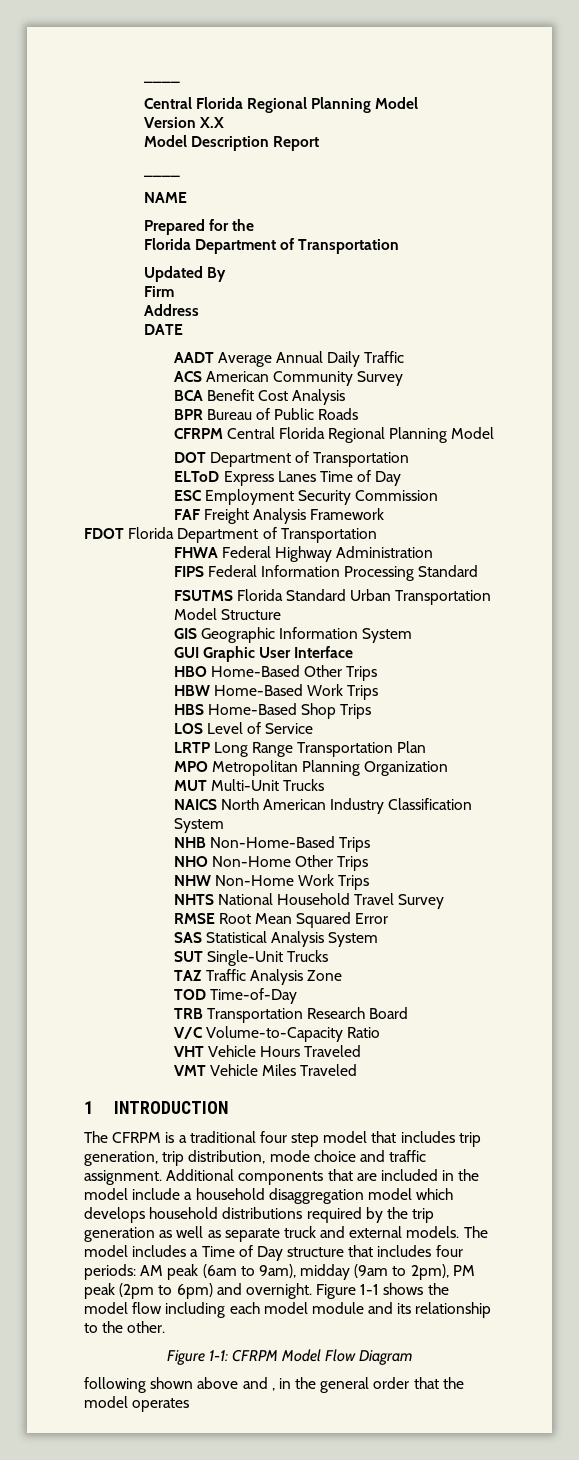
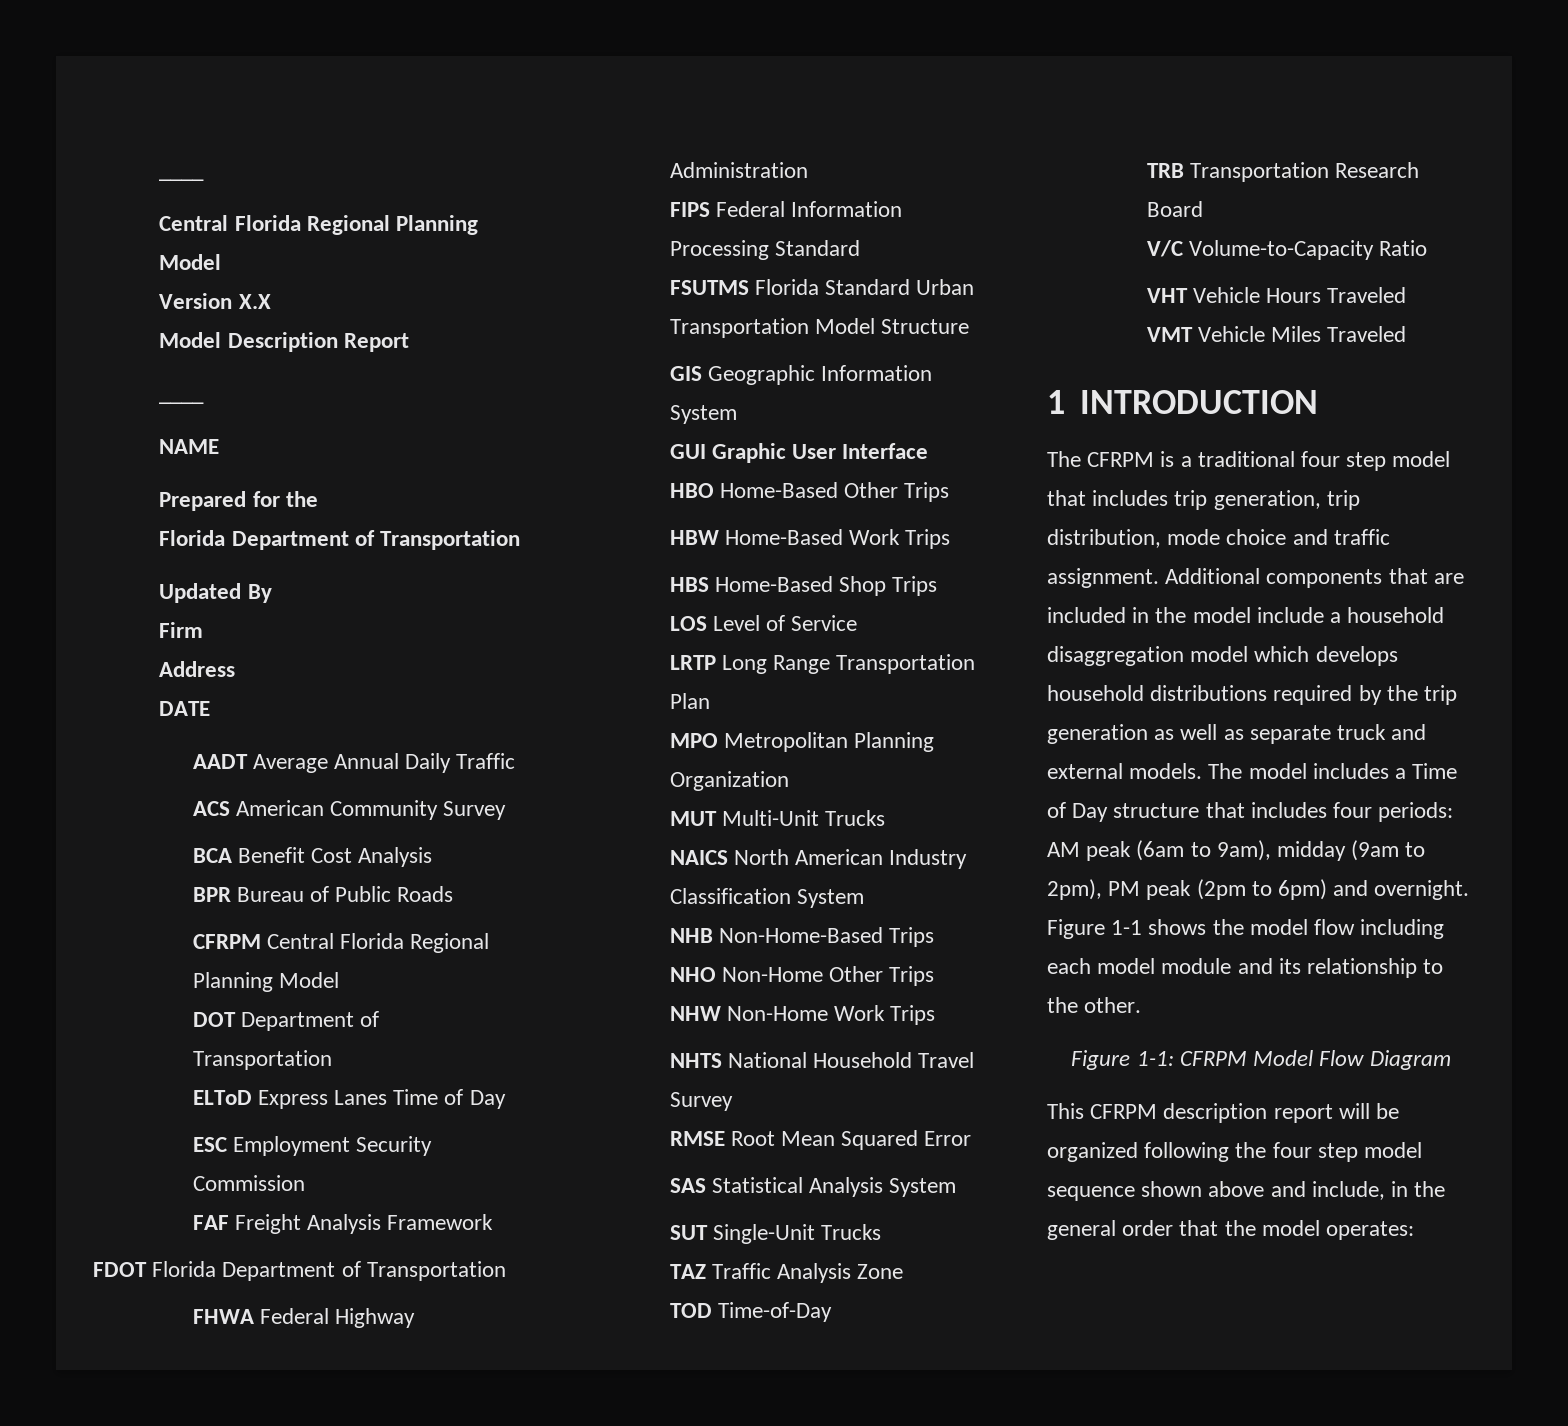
[84,1377,146,1393] following -> [1047,1103,1400,1123] [1047,1142,1423,1162] [1047,1186,1135,1201] This CFRPM description report will be organized following the four step model sequence
[271,1388,275,1391] , -> [1311,1181,1385,1200] include,
[132,1398,190,1412] operates -> [1326,1221,1415,1240] operates:

